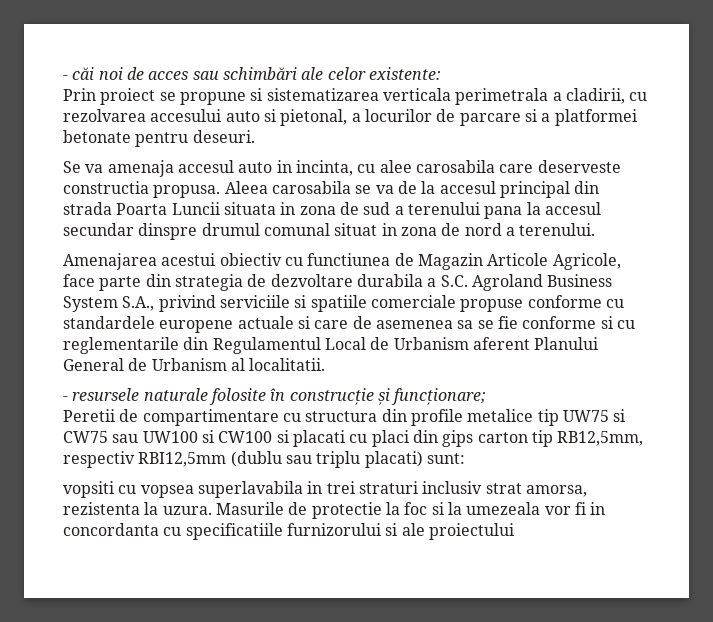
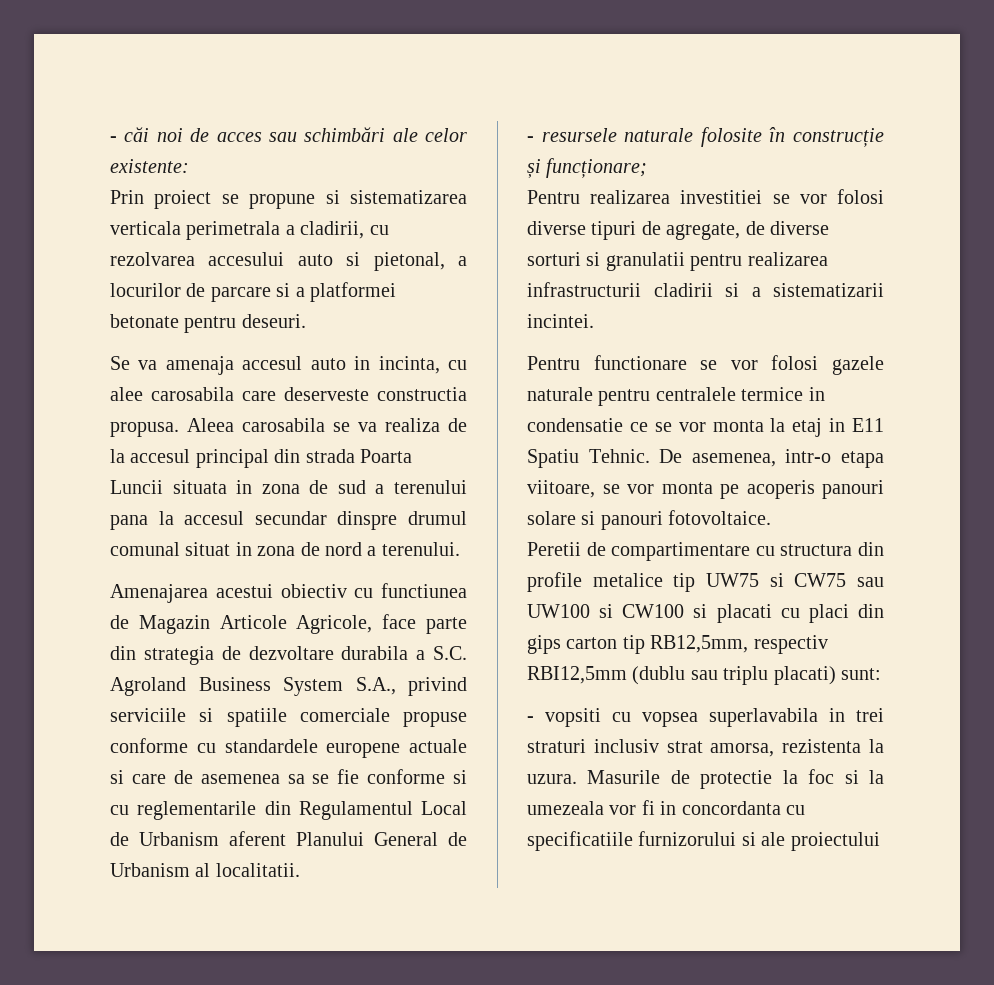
(394, 189) none -> [385,418,440,432] realiza
(487, 396) none -> [527,189,884,204] [527,221,829,240] [527,252,828,271] [527,282,884,297] [527,314,594,328] [527,355,884,375] [527,387,825,406] [527,418,884,437] [527,449,884,468] [527,480,884,499] [527,510,772,530] // Pentru realizarea investitiei se vor folosi diverse tipuri de agregate, de diverse sorturi si granulatii pentru realizarea infrastructurii cladirii si a sistematizarii incintei. // Pentru functionare se vor folosi gazele naturale pentru centralele termice in condensatie ce se vor monta la etaj in E11 Spatiu Tehnic. De asemenea, intr-o etapa viitoare, se vor monta pe acoperis panouri solare si panouri fotovoltaice.
(465, 458) none -> [527,716,534,722] -

